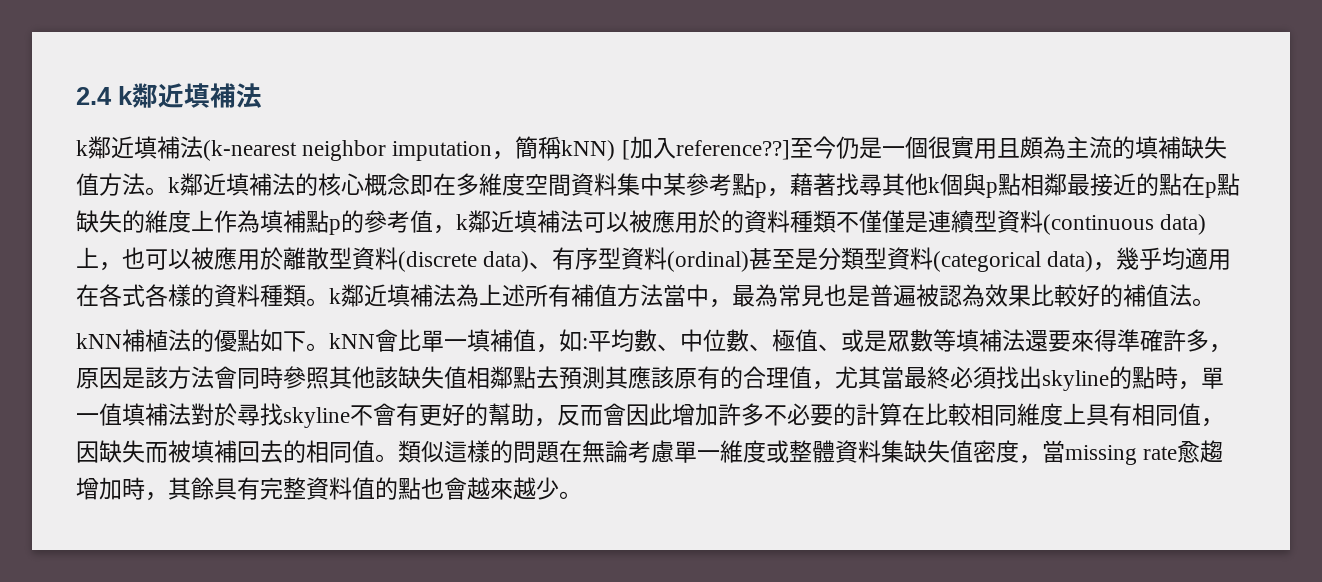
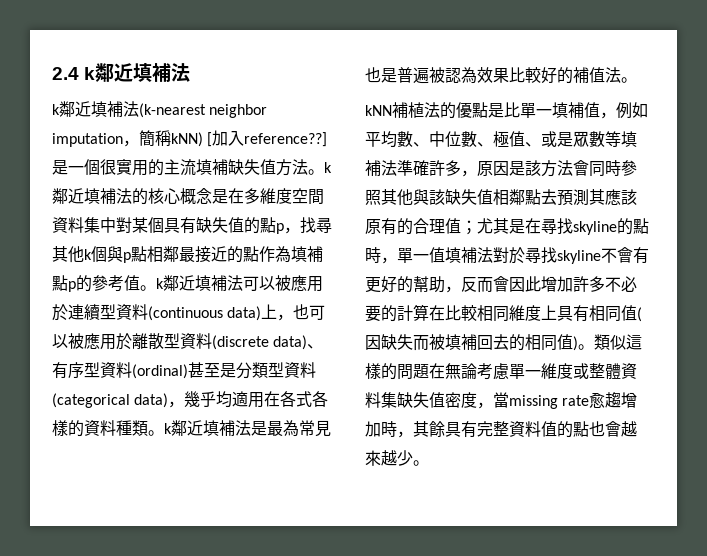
[789,136,859,159] 至今仍 -> (328, 139) none
[996,136,1135,159] 且頗為主流的 -> [148,159,196,176] 的主流
[410,175,433,196] 即 -> [212,189,228,204] 是
[663,173,732,196] 某參考 -> [116,217,260,234] 對某個具有缺失值的
[790,173,836,196] 藉著 -> (300, 230) none
[1182,173,1240,198] [76,210,214,233] 在p點缺失的維度上 -> (259, 254) none
[433,225,456,234] ， -> [140,285,156,291] 。
[721,210,928,233] 的資料種類不僅僅是 -> (68, 312) none
[456,284,732,308] 為上述所有補值方法當中， -> [251,421,267,436] 是
[260,329,398,352] 如下。kNN會 -> [488,103,504,118] 是
[559,329,588,352] 如: -> [616,102,648,119] 例如
[1025,329,1117,352] 還要來得 -> (397, 168) none
(375, 377) none -> [413,189,429,205] 與
[812,366,1042,390] ，尤其當最終必須找出 -> [461,218,573,235] ；尤其是在尋找
[1201,418,1224,427] ， -> [637,307,642,322] (
(375, 451) none -> [573,336,578,351] )

